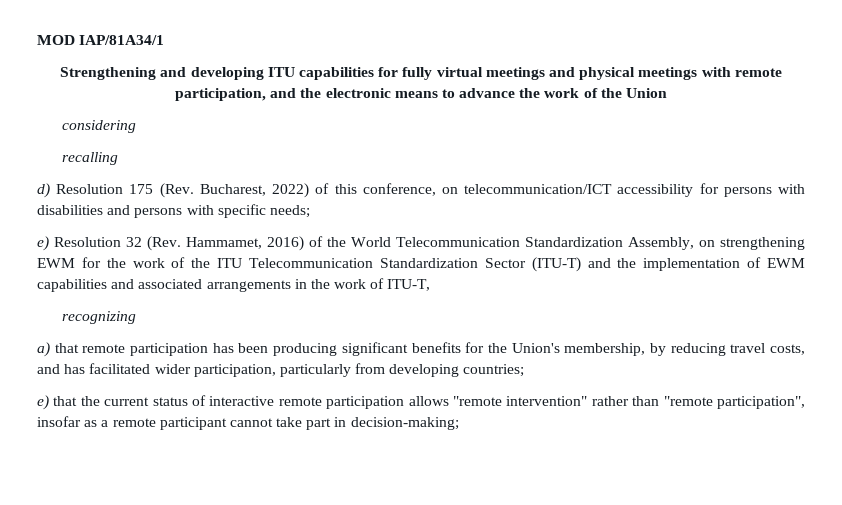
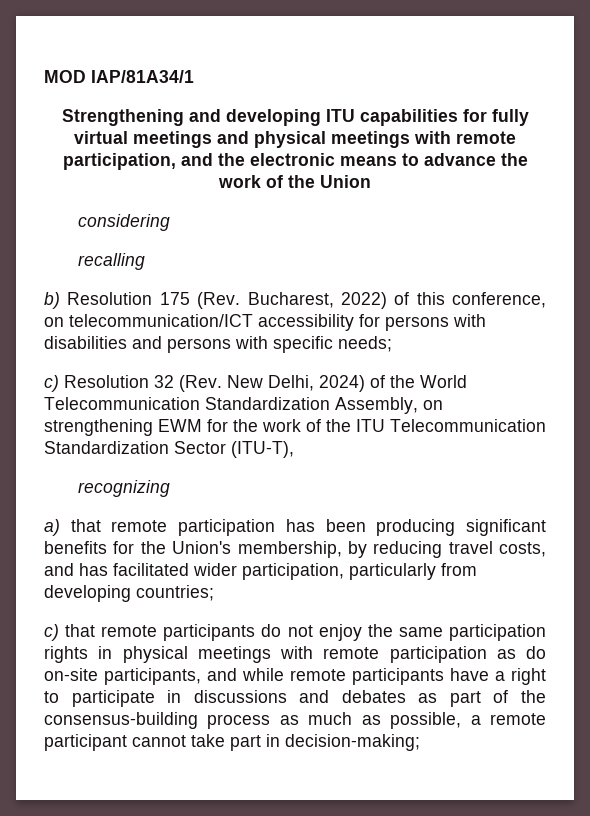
[37,183,50,198] d) -> [44,292,60,309] b)
[37,236,49,251] e) -> [44,375,59,392] c)
[186,236,304,251] Hammamet, 2016) -> [227,375,365,392] New Delhi, 2024)
[531,257,806,272] [37,278,431,292] (ITU-T) and the implementation of EWM capabilities and associated arrangements in the work of ITU-T, -> [231,441,294,458] (ITU-T),
[37,395,805,410] [37,416,98,427] e) that the current status of interactive remote participation allows "remote intervention" rather than "remote participation", insofar as -> [44,624,546,641] [44,646,546,663] [44,668,546,685] [44,690,546,707] [44,712,462,729] c) that remote participants do not enjoy the same participation rights in physical meetings with remote participation as do on-site participants, and while remote participants have a right to participate in discussions and debates as part of the consensus-building process as much as possible,

